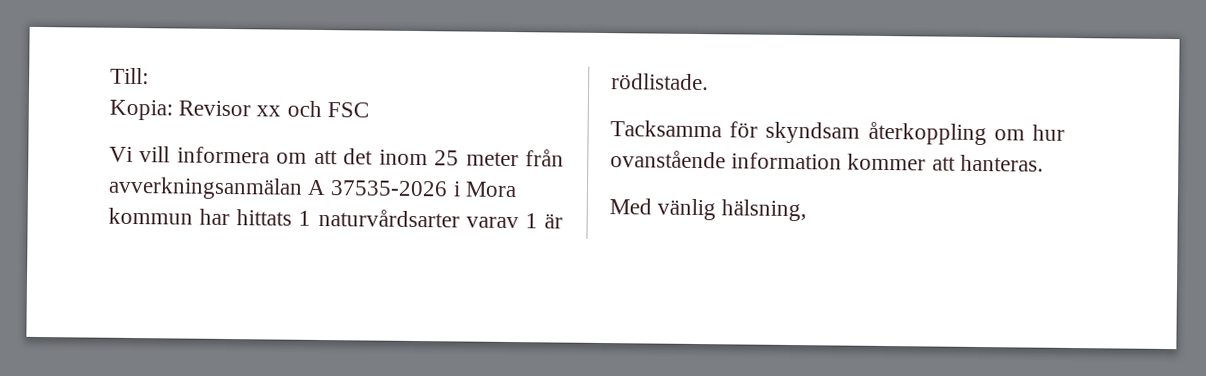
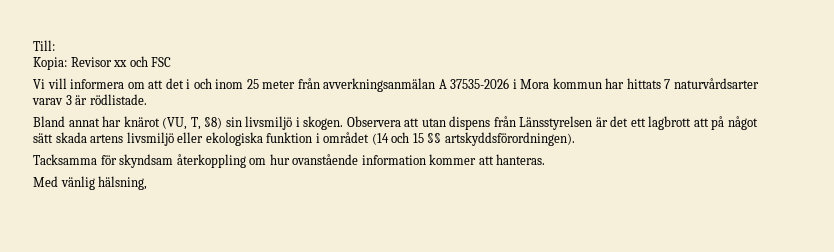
(374, 156) none -> [186,78,212,89] i och
[298,210,312,226] 1 -> [664,79,671,89] 7
[524,213,538,229] 1 -> [65,95,72,105] 3
(709, 82) none -> [33,116,758,130] [33,132,575,146] // Bland annat har knärot (VU, T, §8) sin livsmiljö i skogen. Observera att utan dispens från Länsstyrelsen är det ett lagbrott att på något sätt skada artens livsmiljö eller ekologiska funktion i området (14 och 15 §§ artskyddsförordningen).

